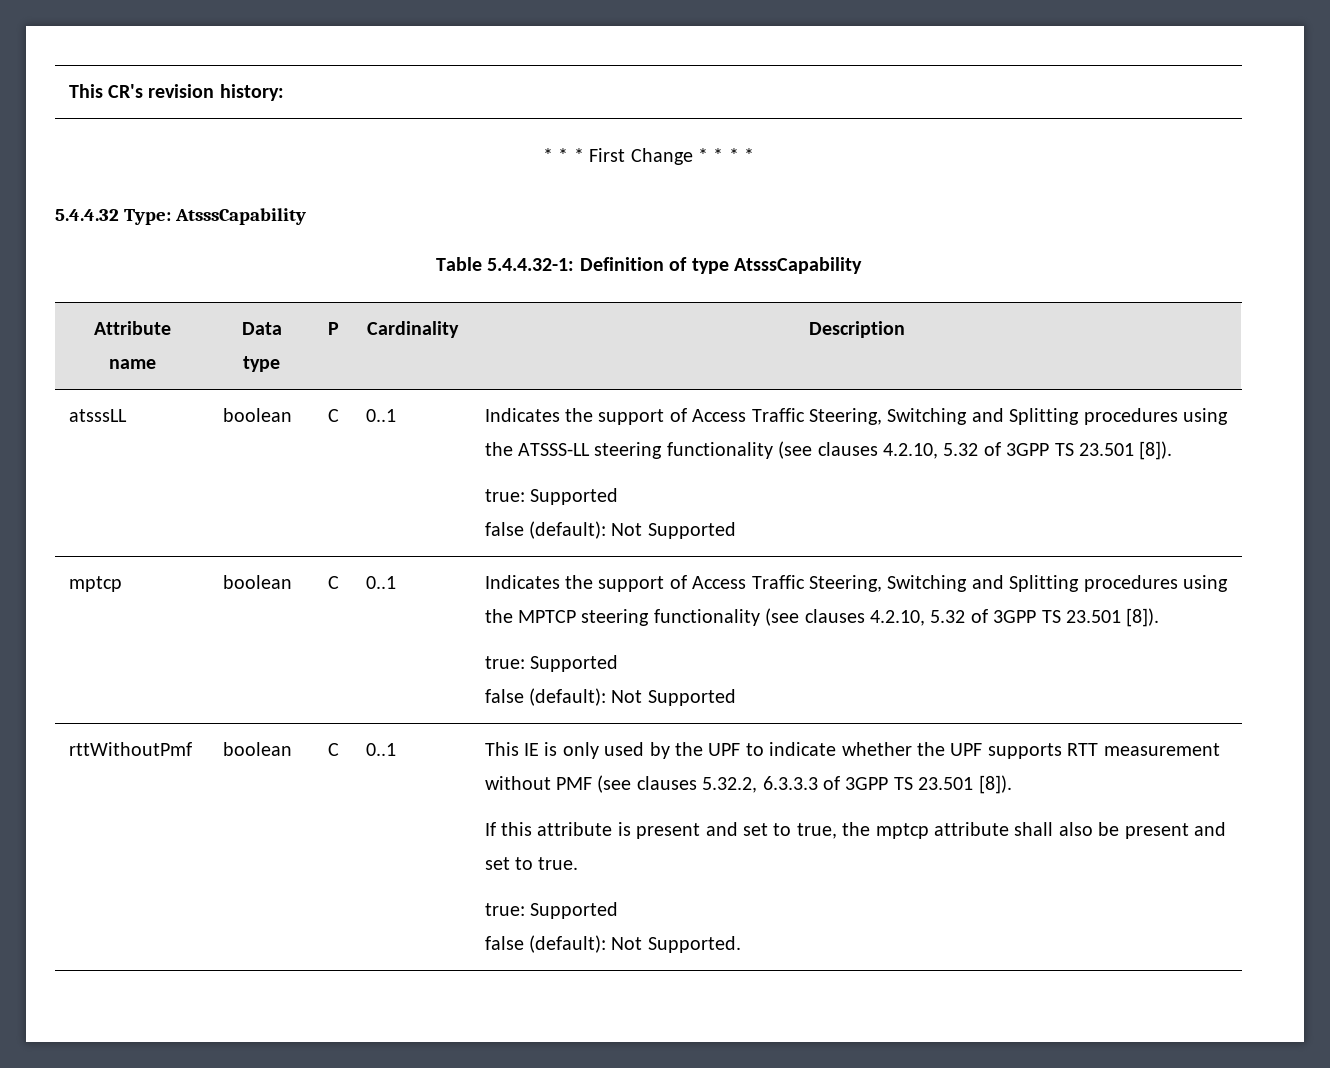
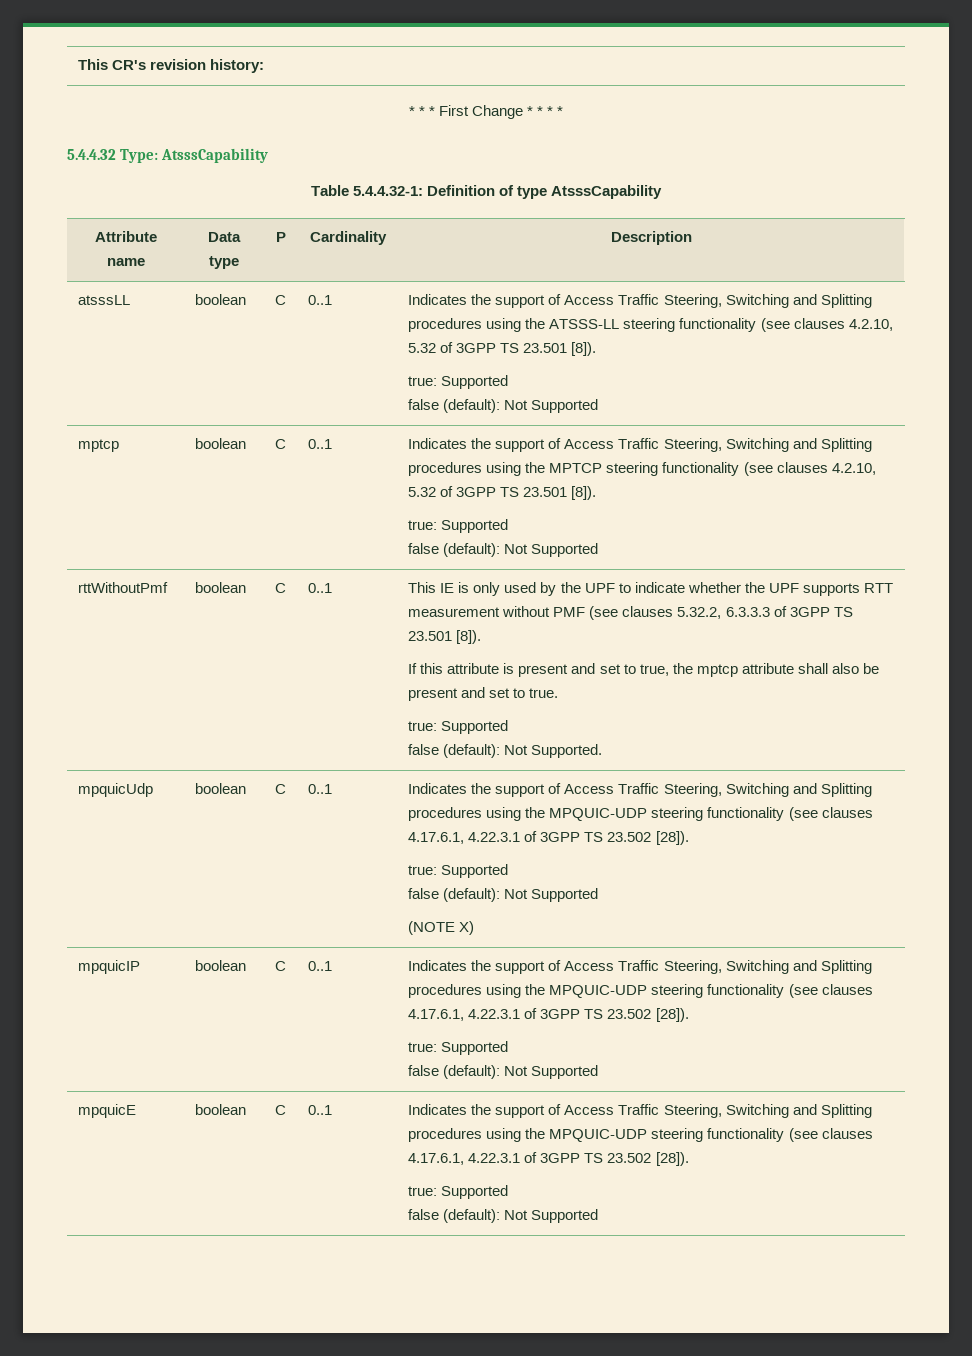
(741, 944) none -> [78,783,154,797] [195,783,247,794] [275,784,286,794] [308,784,333,794] [408,783,872,797] [408,807,873,821] [408,831,689,845] [408,864,509,878] [408,888,599,902] [408,921,475,935] [78,960,141,974] [195,960,247,971] [275,961,286,971] [308,961,333,971] [408,960,872,974] [408,984,873,998] [408,1008,689,1022] [408,1041,509,1055] [408,1065,599,1079] [78,1104,137,1118] [195,1104,247,1115] [275,1105,286,1115] [308,1105,333,1115] [408,1104,872,1118] [408,1128,873,1142] [408,1152,689,1166] [408,1185,509,1199] [408,1209,599,1223] // mpquicUdp | boolean | C | 0..1 | Indicates the support of Access Traffic Steering, Switching and Splitting procedures using the MPQUIC-UDP steering functionality (see clauses 4.17.6.1, 4.22.3.1 of 3GPP TS 23.502 [28]). // true: Supported // false (default): Not Supported // (NOTE X) // mpquicIP | boolean | C | 0..1 | Indicates the support of Access Traffic Steering, Switching and Splitting procedures using the MPQUIC-UDP steering functionality (see clauses 4.17.6.1, 4.22.3.1 of 3GPP TS 23.502 [28]). // true: Supported // false (default): Not Supported // mpquicE | boolean | C | 0..1 | Indicates the support of Access Traffic Steering, Switching and Splitting procedures using the MPQUIC-UDP steering functionality (see clauses 4.17.6.1, 4.22.3.1 of 3GPP TS 23.502 [28]). // true: Supported // false (default): Not Supported

